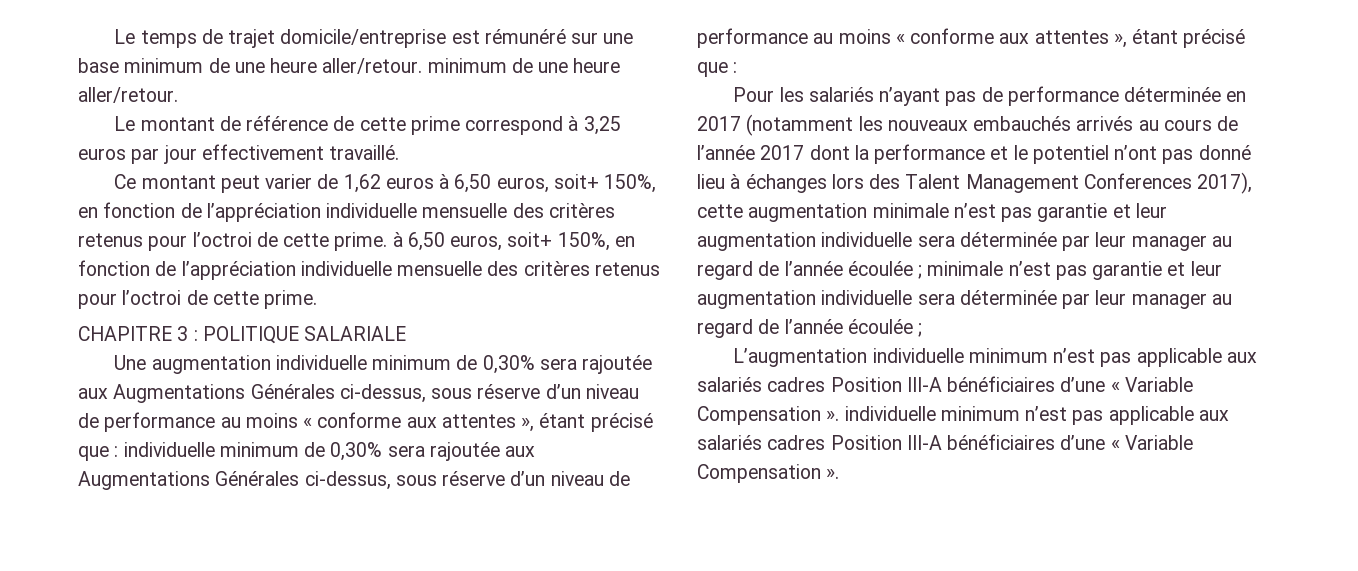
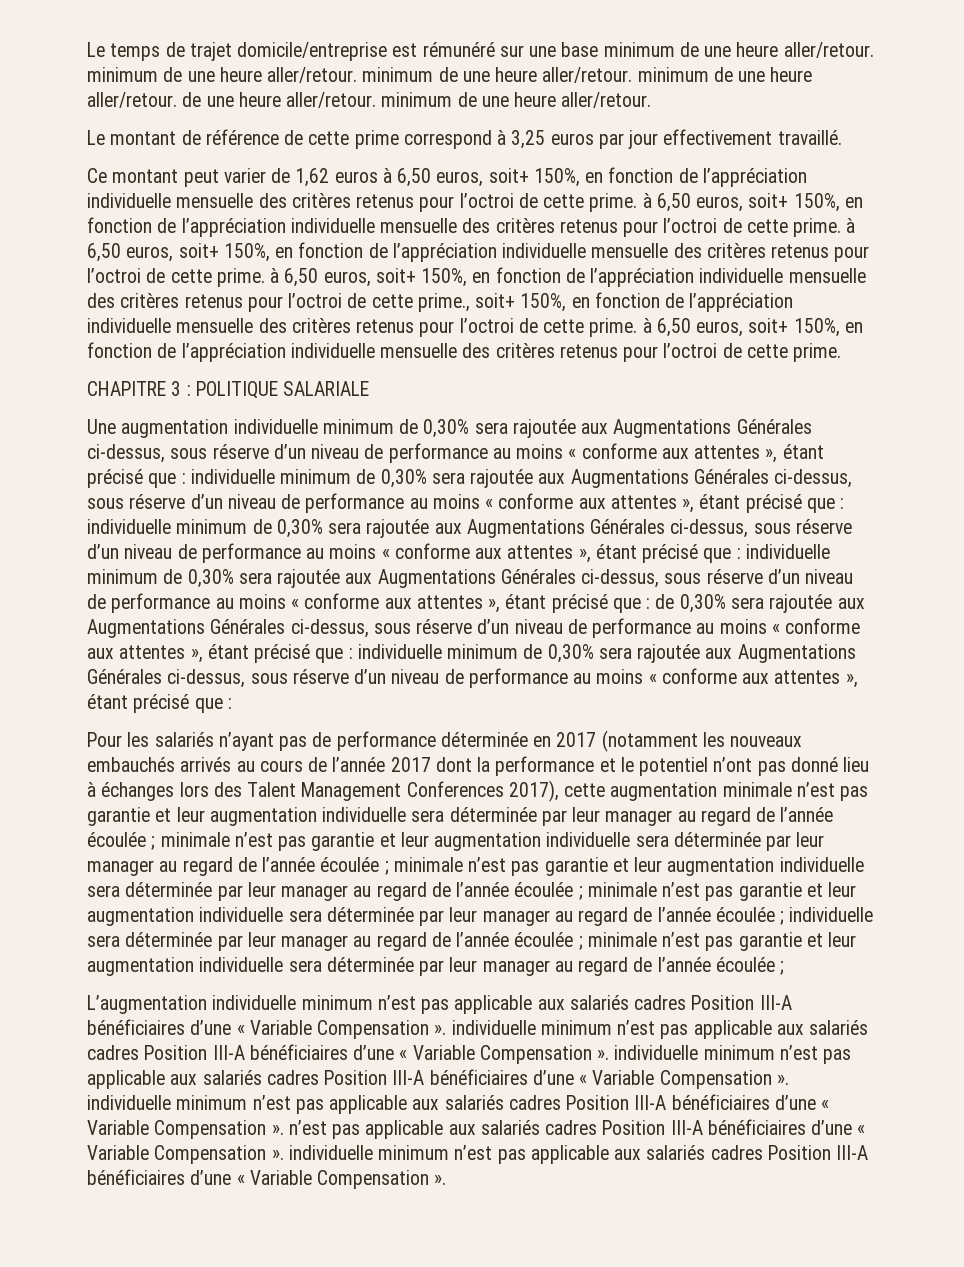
(178, 95) none -> [362,67,813,83] [87,92,652,108] minimum de une heure aller/retour. minimum de une heure aller/retour. de une heure aller/retour. minimum de une heure aller/retour.
(318, 299) none -> [846,218,856,233] [87,242,870,262] [87,267,866,287] [87,292,794,312] [87,318,863,337] [87,342,842,362] à 6,50 euros, soit+ 150%, en fonction de l’appréciation individuelle mensuelle des critères retenus pour l’octroi de cette prime. à 6,50 euros, soit+ 150%, en fonction de l’appréciation individuelle mensuelle des critères retenus pour l’octroi de cette prime., soit+ 150%, en fonction de l’appréciation individuelle mensuelle des critères retenus pour l’octroi de cette prime. à 6,50 euros, soit+ 150%, en fonction de l’appréciation individuelle mensuelle des critères retenus pour l’octroi de cette prime.
(738, 67) none -> [87,519,852,538] [87,543,830,563] [87,569,854,588] [87,593,865,613] [87,618,861,638] [87,644,856,663] [87,668,858,688] [87,694,232,713] individuelle minimum de 0,30% sera rajoutée aux Augmentations Générales ci-dessus, sous réserve d’un niveau de performance au moins « conforme aux attentes », étant précisé que : individuelle minimum de 0,30% sera rajoutée aux Augmentations Générales ci-dessus, sous réserve d’un niveau de performance au moins « conforme aux attentes », étant précisé que : de 0,30% sera rajoutée aux Augmentations Générales ci-dessus, sous réserve d’un niveau de performance au moins « conforme aux attentes », étant précisé que : individuelle minimum de 0,30% sera rajoutée aux Augmentations Générales ci-dessus, sous réserve d’un niveau de performance au moins « conforme aux attentes », étant précisé que :
(923, 330) none -> [393,857,864,876] [87,882,857,901] [87,907,874,926] [87,932,857,951] [87,957,785,976] minimale n’est pas garantie et leur augmentation individuelle sera déterminée par leur manager au regard de l’année écoulée ; minimale n’est pas garantie et leur augmentation individuelle sera déterminée par leur manager au regard de l’année écoulée ; individuelle sera déterminée par leur manager au regard de l’année écoulée ; minimale n’est pas garantie et leur augmentation individuelle sera déterminée par leur manager au regard de l’année écoulée ;
(840, 474) none -> [614,1045,852,1064] [87,1069,789,1089] [87,1094,830,1114] [87,1119,866,1139] [87,1145,869,1164] [87,1169,447,1189] individuelle minimum n’est pas applicable aux salariés cadres Position III-A bénéficiaires d’une « Variable Compensation ». individuelle minimum n’est pas applicable aux salariés cadres Position III-A bénéficiaires d’une « Variable Compensation ». n’est pas applicable aux salariés cadres Position III-A bénéficiaires d’une « Variable Compensation ». individuelle minimum n’est pas applicable aux salariés cadres Position III-A bénéficiaires d’une « Variable Compensation ».

